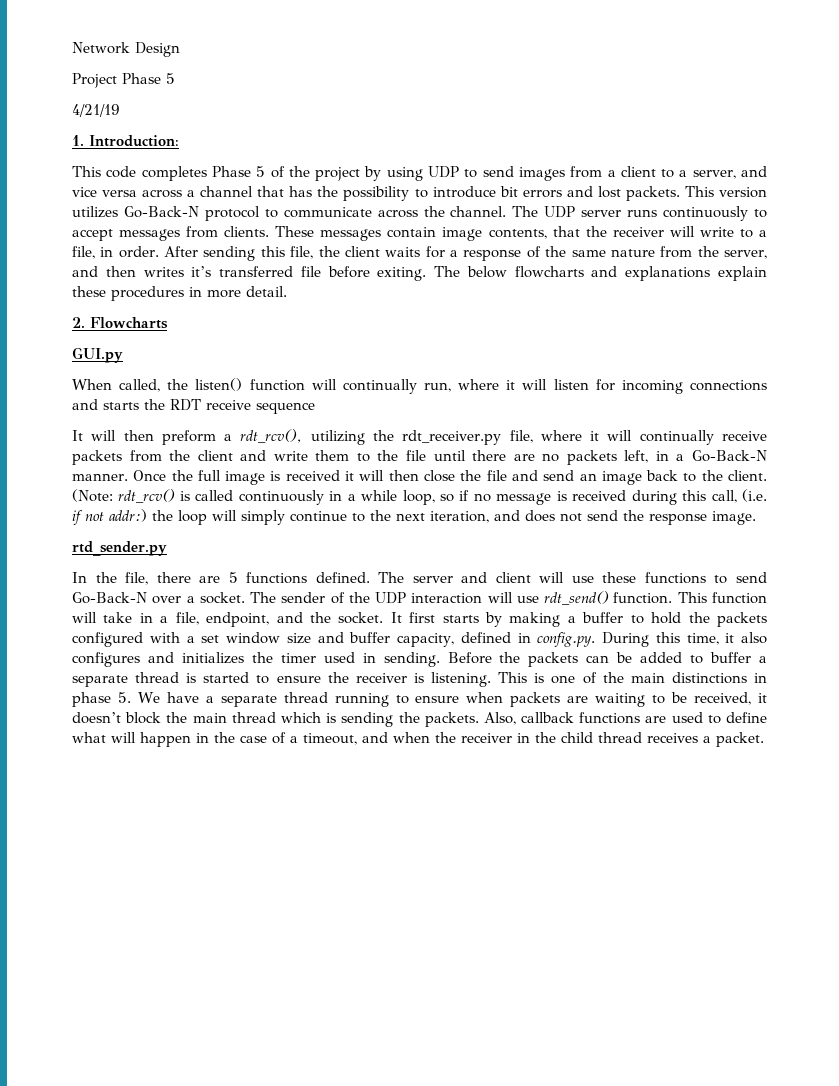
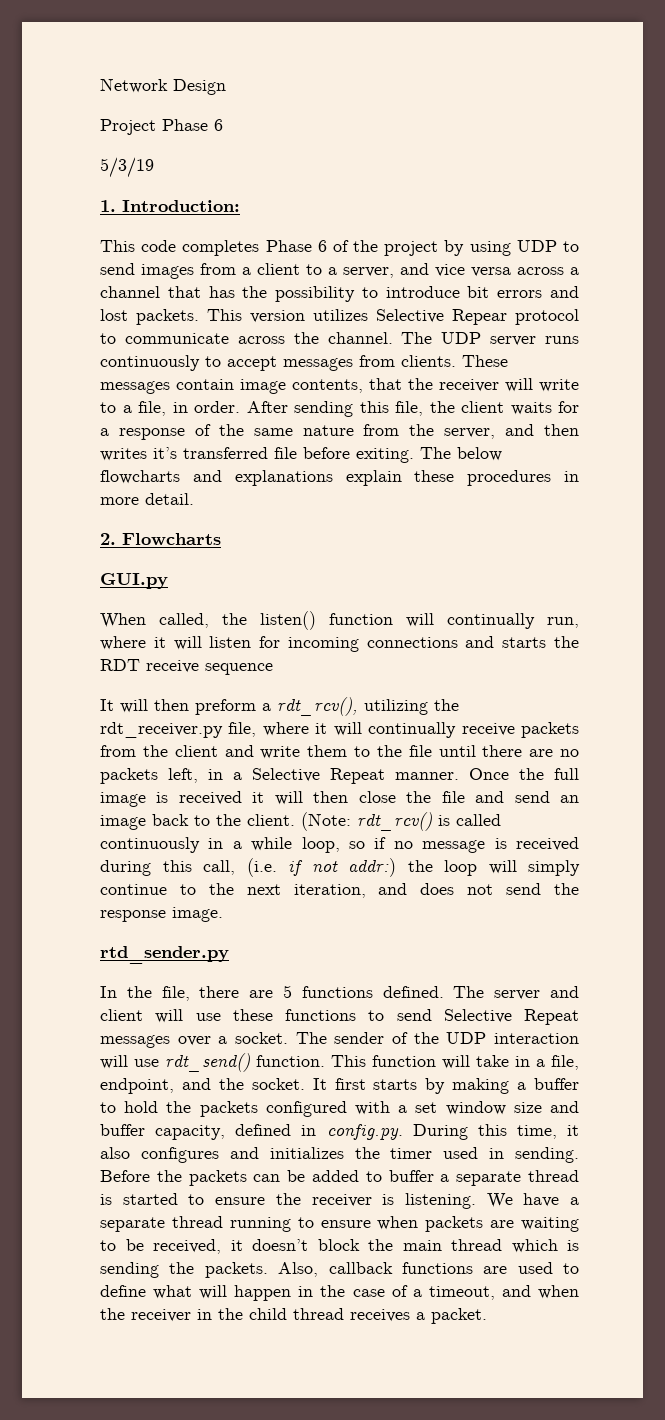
[166,73,175,84] [72,104,120,117] 5 // 4/21/19 -> [214,119,223,131] [100,157,154,178] 6 // 5/3/19
[256,166,266,177] 5 -> [317,240,327,252] 6
[123,206,199,218] Go-Back-N -> [376,309,507,325] Selective Repear
[691,450,767,462] Go-Back-N -> [252,768,385,784] Selective Repeat
[72,592,147,604] Go-Back-N -> [443,1009,579,1025] [100,1035,170,1048] Selective Repeat messages
[498,672,768,684] [72,692,131,707] This is one of the main distinctions in phase 5. -> (476, 1201) none

